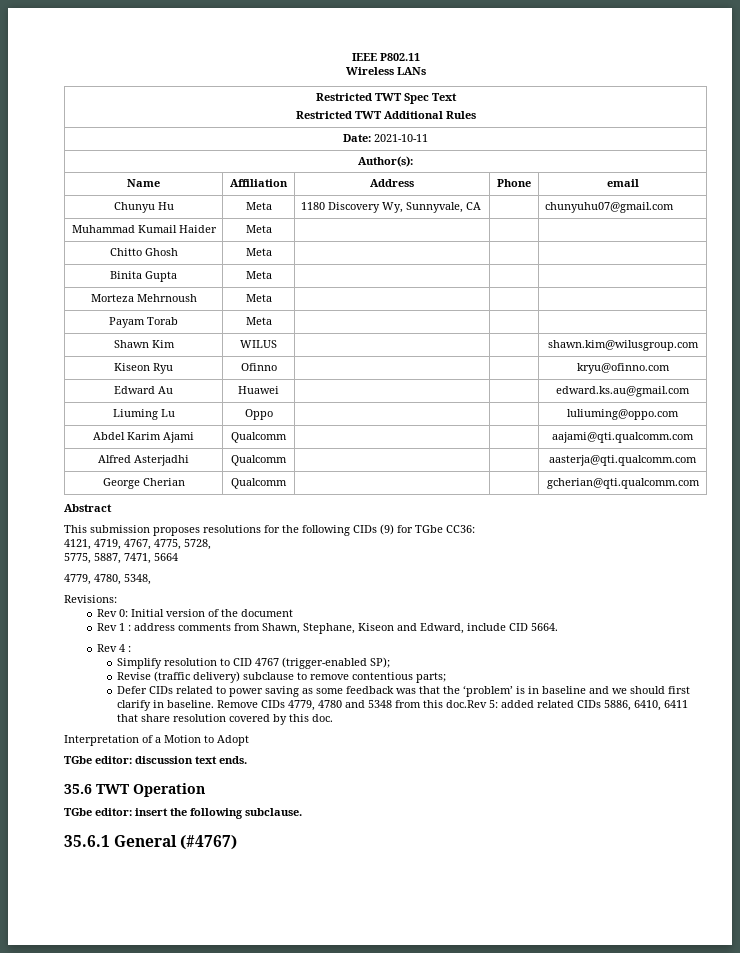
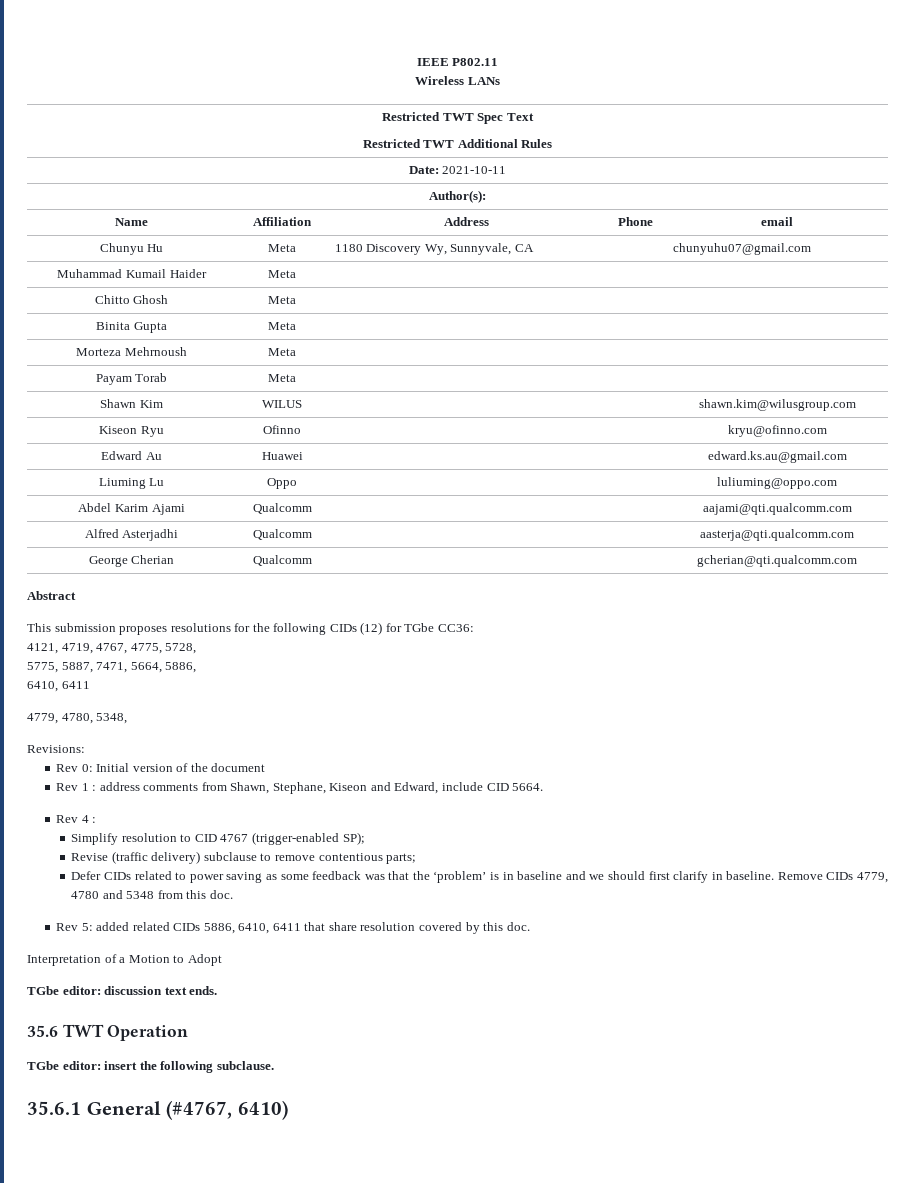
[380,524,394,535] (9) -> [360,622,383,635] (12)
[154,553,178,561] 5664 -> [130,662,197,673] [27,681,90,692] 5664, 5886, // 6410, 6411
[446,700,488,708] doc.Rev -> [209,890,233,899] [56,923,79,931] doc. // Rev
[180,835,238,850] (#4767) -> [166,1100,288,1120] (#4767, 6410)

